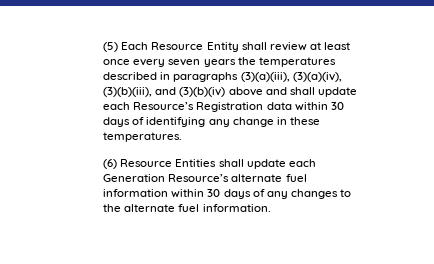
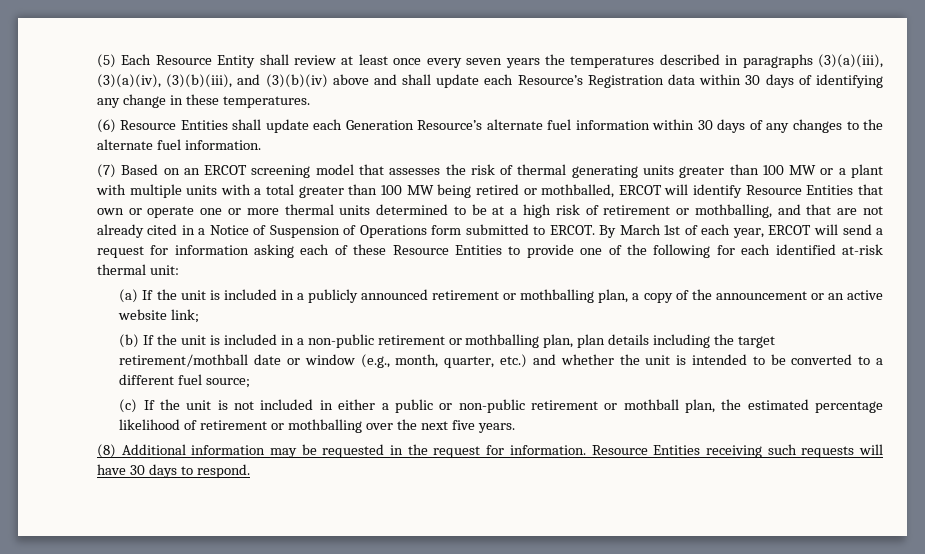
(271, 208) none -> [96,164,884,178] [95,184,884,198] [96,204,884,218] [96,224,884,238] [96,244,883,258] [96,264,179,275] [119,289,883,303] [118,309,200,323] [119,334,775,348] [119,354,883,368] [119,374,251,388] [119,399,884,413] [119,419,515,433] [96,444,884,458] [96,464,250,478] // (7) Based on an ERCOT screening model that assesses the risk of thermal generating units greater than 100 MW or a plant with multiple units with a total greater than 100 MW being retired or mothballed, ERCOT will identify Resource Entities that own or operate one or more thermal units determined to be at a high risk of retirement or mothballing, and that are not already cited in a Notice of Suspension of Operations form submitted to ERCOT. By March 1st of each year, ERCOT will send a request for information asking each of these Resource Entities to provide one of the following for each identified at-risk thermal unit: // (a) If the unit is included in a publicly announced retirement or mothballing plan, a copy of the announcement or an active website link; // (b) If the unit is included in a non-public retirement or mothballing plan, plan details including the target retirement/mothball date or window (e.g., month, quarter, etc.) and whether the unit is intended to be converted to a different fuel source; // (c) If the unit is not included in either a public or non-public retirement or mothball plan, the estimated percentage likelihood of retirement or mothballing over the next five years. // (8) Additional information may be requested in the request for information. Resource Entities receiving such requests will have 30 days to respond.

